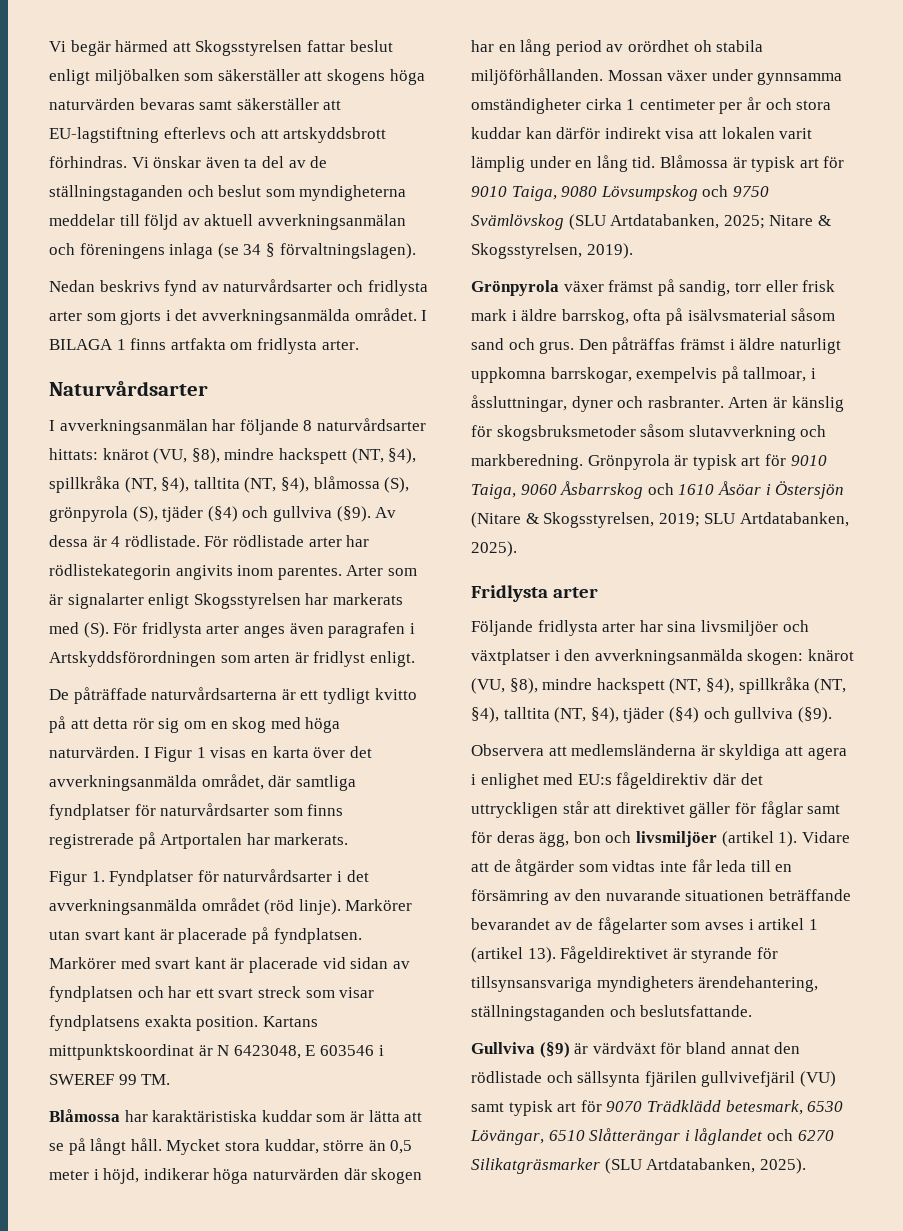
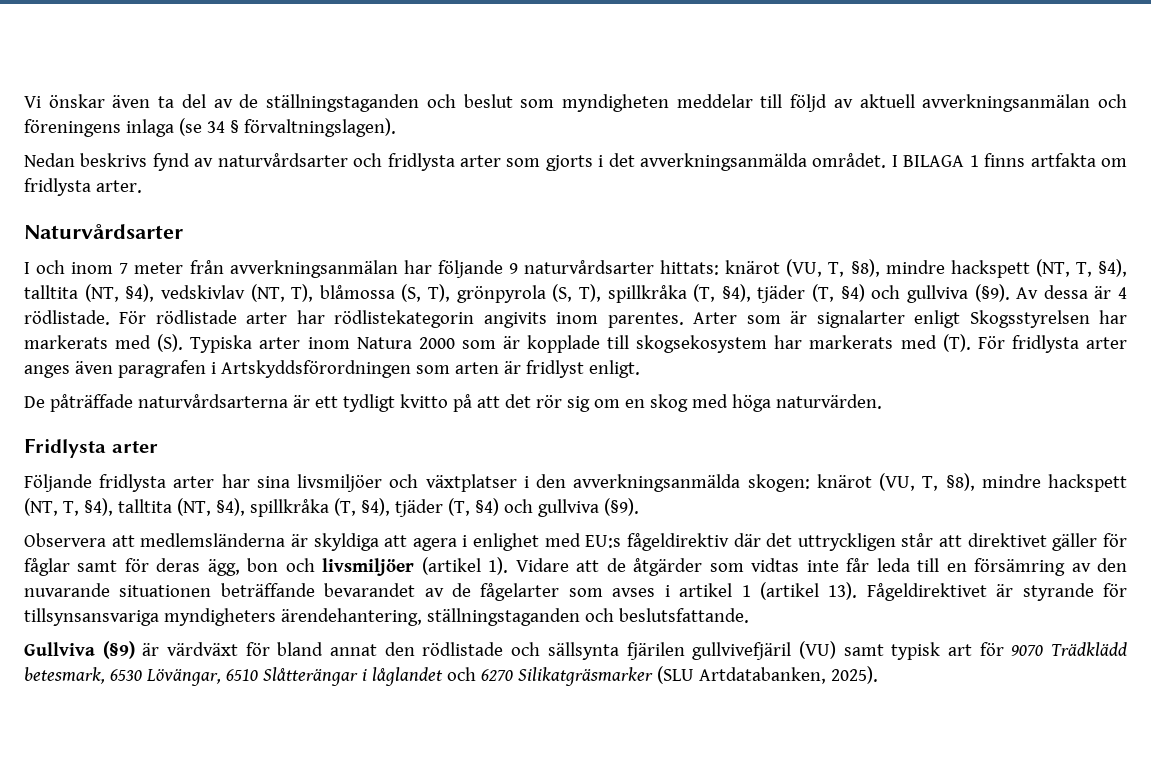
[49,40,393,56] [49,69,425,85] [49,98,342,110] [49,127,387,143] [49,156,149,168] Vi begär härmed att Skogsstyrelsen fattar beslut enligt miljöbalken som säkerställer att skogens höga naturvärden bevaras samt säkerställer att EU-lagstiftning efterlevs och att artskyddsbrott förhindras. Vi -> [24,96,41,108] Vi
[299,185,407,201] myndigheterna -> [561,94,669,112] myndigheten
(55, 425) none -> [36,260,224,274] och inom 7 meter från
[303,420,313,431] 8 -> [508,263,518,274] 9
[191,448,417,464] [49,476,410,493] [49,506,238,522] §8), mindre hackspett (NT, §4), spillkråka (NT, §4), talltita (NT, §4), blåmossa (S), grönpyrola (S), tjäder (§4) -> [828,259,1127,278] [24,284,865,303] T, §8), mindre hackspett (NT, T, §4), talltita (NT, §4), vedskivlav (NT, T), blåmossa (S, T), grönpyrola (S, T), spillkråka (T, §4), tjäder (T, §4)
(109, 630) none -> [190,334,971,353] Typiska arter inom Natura 2000 som är kopplade till skogsekosystem har markerats med (T).
[93,717,129,729] detta -> [504,394,531,408] det
[143,746,372,762] [49,774,356,791] [49,803,344,820] [49,832,349,849] [49,869,369,886] [49,898,413,915] [49,927,362,944] [49,957,410,973] [49,986,375,1002] [49,1015,318,1031] [49,1044,384,1060] [49,1074,171,1085] [49,1109,423,1122] [49,1138,413,1155] [49,1168,423,1184] [471,39,764,56] [471,68,843,85] [471,97,832,114] [471,127,813,139] [471,155,845,172] [471,185,769,201] [471,214,831,230] [471,243,633,259] [471,279,836,296] [471,308,836,325] [471,337,841,354] [471,366,816,383] [471,395,844,412] [471,424,827,441] [471,454,827,470] [471,481,845,499] [471,512,849,528] [471,541,517,557] I Figur 1 visas en karta över det avverkningsanmälda området, där samtliga fyndplatser för naturvårdsarter som finns registrerade på Artportalen har markerats. // Figur 1. Fyndplatser för naturvårdsarter i det avverkningsanmälda området (röd linje). Markörer utan svart kant är placerade på fyndplatsen. Markörer med svart kant är placerade vid sidan av fyndplatsen och har ett svart streck som visar fyndplatsens exakta position. Kartans mittpunktskoordinat är N 6423048, E 603546 i SWEREF 99 TM. // Blåmossa har karaktäristiska kuddar som är lätta att se på långt håll. Mycket stora kuddar, större än 0,5 meter i höjd, indikerar höga naturvärden där skogen har en lång period av orördhet oh stabila miljöförhållanden. Mossan växer under gynnsamma omständigheter cirka 1 centimeter per år och stora kuddar kan därför indirekt visa att lokalen varit lämplig under en lång tid. Blåmossa är typisk art för 9010 Taiga, 9080 Lövsumpskog och 9750 Svämlövskog (SLU Artdatabanken, 2025; Nitare & Skogsstyrelsen, 2019). // Grönpyrola växer främst på sandig, torr eller frisk mark i äldre barrskog, ofta på isälvsmaterial såsom sand och grus. Den påträffas främst i äldre naturligt uppkomna barrskogar, exempelvis på tallmoar, i åssluttningar, dyner och rasbranter. Arten är känslig för skogsbruksmetoder såsom slutavverkning och markberedning. Grönpyrola är typisk art för 9010 Taiga, 9060 Åsbarrskog och 1610 Åsöar i Östersjön (Nitare & Skogsstyrelsen, 2019; SLU Artdatabanken, 2025). -> (882, 401) none
[509,677,847,694] [471,707,699,723] §8), mindre hackspett (NT, §4), spillkråka (NT, §4), talltita (NT, §4), tjäder (§4) -> [922,473,1128,492] [24,498,499,517] T, §8), mindre hackspett (NT, T, §4), talltita (NT, §4), spillkråka (T, §4), tjäder (T, §4)

